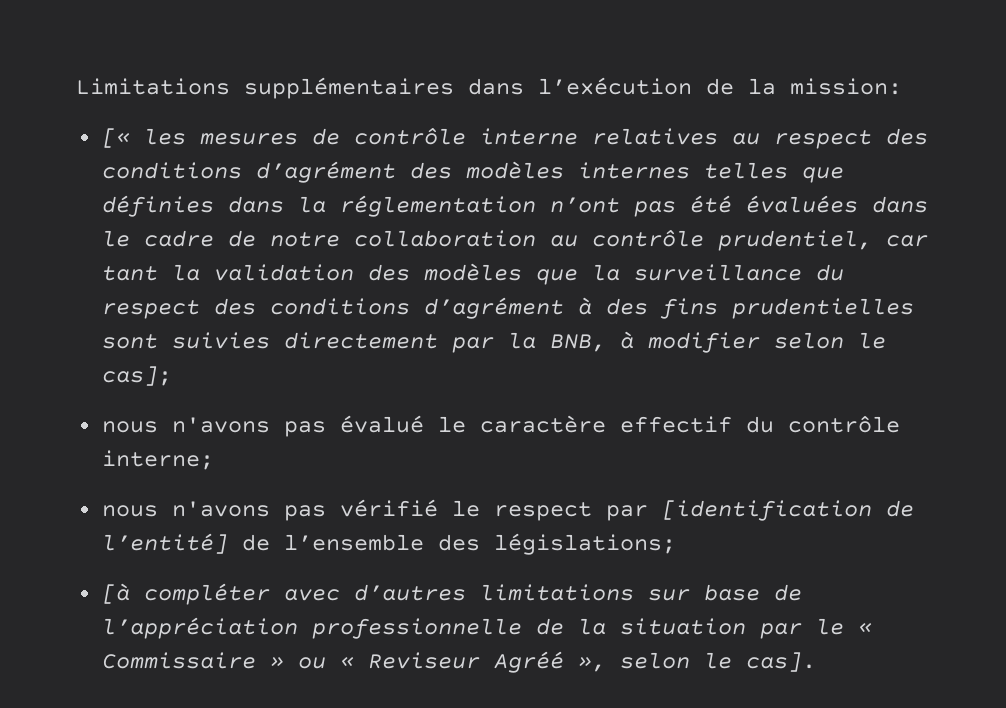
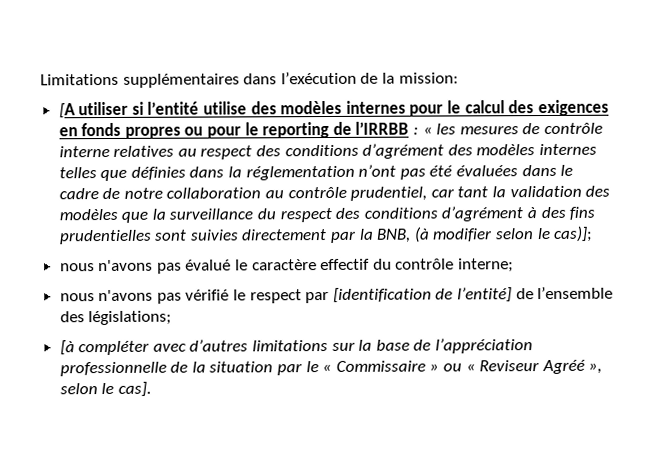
[101,128,130,148] [« -> [58,99,609,119] [58,121,433,139] [A utiliser si l’entité utilise des modèles internes pour le calcul des exigences en fonds propres ou pour le reporting de l’IRRBB : «
[619,331,634,349] à -> [413,226,430,243] (à
[101,366,172,386] cas]; -> [553,225,594,242] cas)];
(690, 595) none -> [358,339,373,351] la

